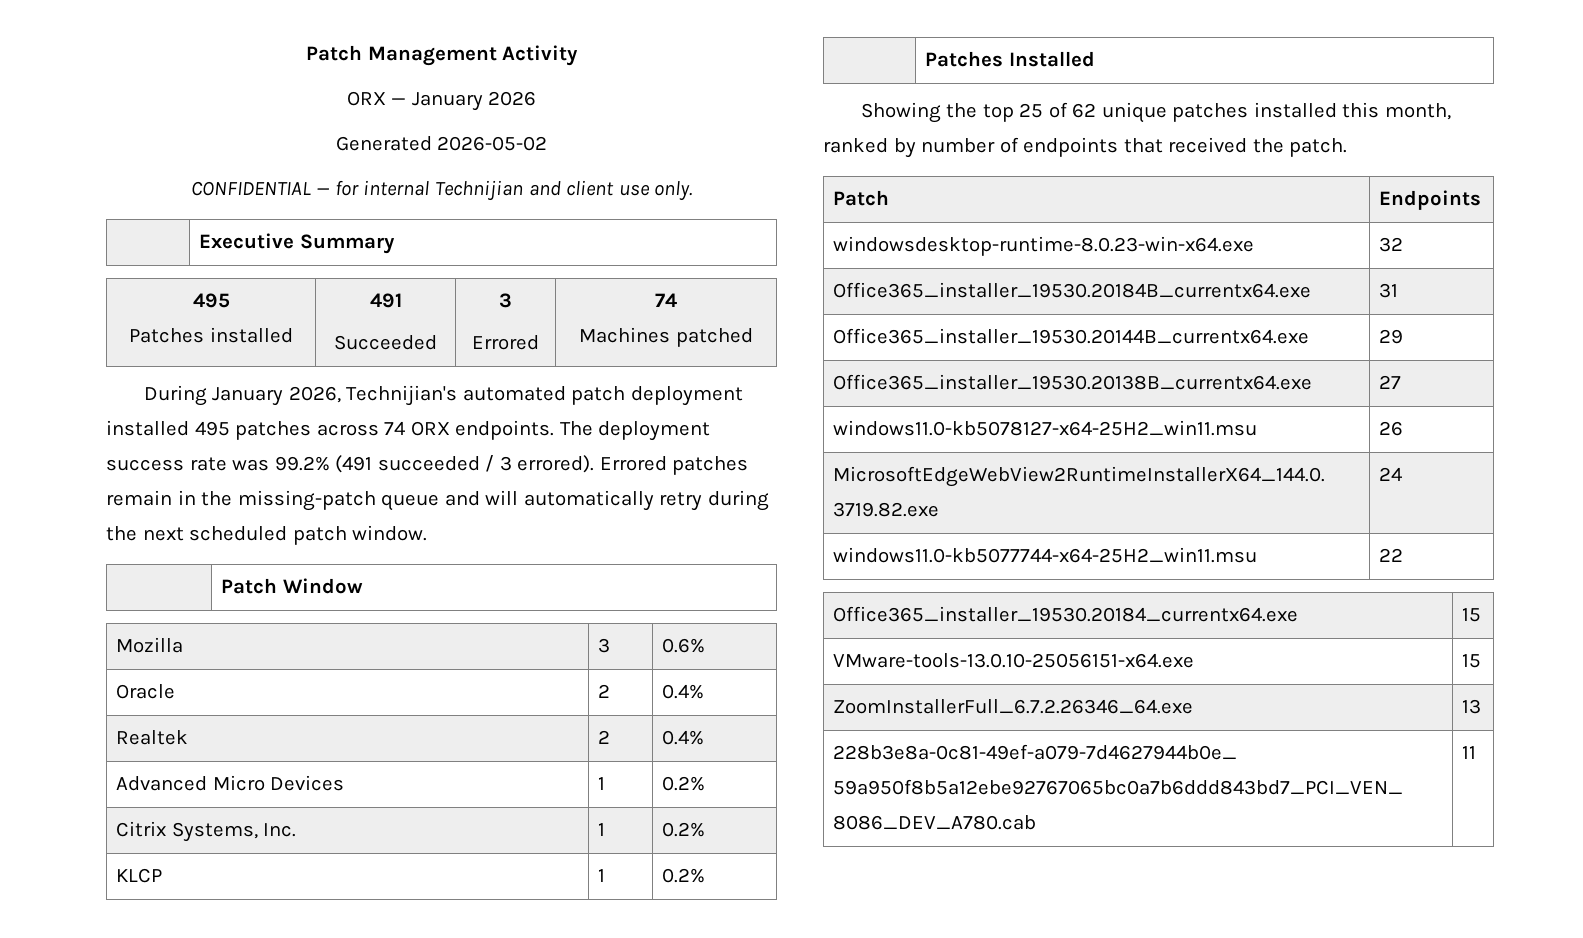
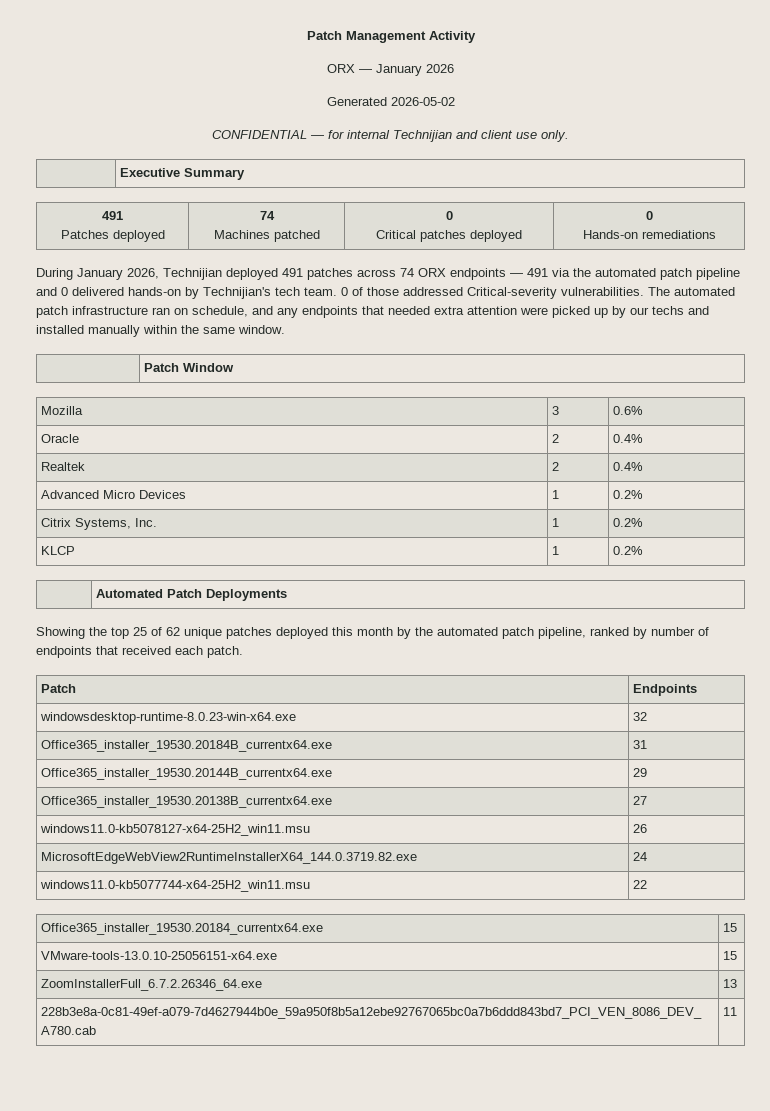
[192,293,230,308] [129,327,293,343] [369,293,402,308] [334,335,437,350] [499,293,512,308] [472,335,539,350] [655,293,677,307] [579,327,753,347] [143,385,743,406] [106,420,711,441] [106,455,749,475] [106,490,769,511] [106,526,347,545] 495 // Patches installed | 491 // Succeeded | 3 // Errored | 74 // Machines patched // During January 2026, Technijian's automated patch deployment installed 495 patches across 74 ORX endpoints. The deployment success rate was 99.2% (491 succeeded / 3 errored). Errored patches remain in the missing-patch queue and will automatically retry during the next scheduled patch -> [102,211,123,220] [60,230,165,242] [259,211,275,220] [213,230,320,242] [445,211,453,220] [375,230,522,242] [645,211,653,220] [582,230,716,239] [36,268,740,280] [36,287,735,299] [36,306,709,318] [36,325,235,337] 491 // Patches deployed | 74 // Machines patched | 0 // Critical patches deployed | 0 // Hands-on remediations // During January 2026, Technijian deployed 491 patches across 74 ORX endpoints — 491 via the automated patch pipeline and 0 delivered hands-on by Technijian's tech team. 0 of those addressed Critical-severity vulnerabilities. The automated patch infrastructure ran on schedule, and any endpoints that needed extra attention were picked up by our techs and installed manually within the same
[925,51,1095,67] Patches Installed -> [96,589,288,601] Automated Patch Deployments
[1253,102,1451,120] installed this month, -> [276,627,586,639] deployed this month by the automated patch pipeline,
[1252,138,1284,153] the -> [175,646,203,655] each

